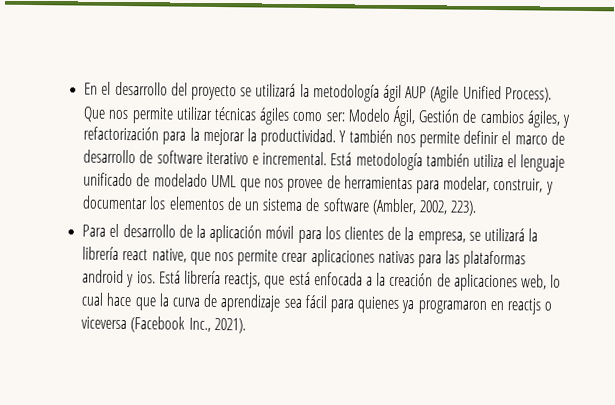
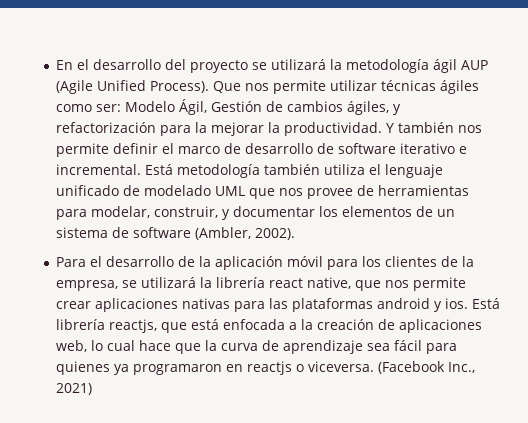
[418,200,478,216] 2002, 223). -> [255,228,296,240] 2002).
[81,316,128,330] viceversa -> [308,361,375,372] viceversa.
[213,317,246,334] 2021). -> [56,383,93,395] 2021)

